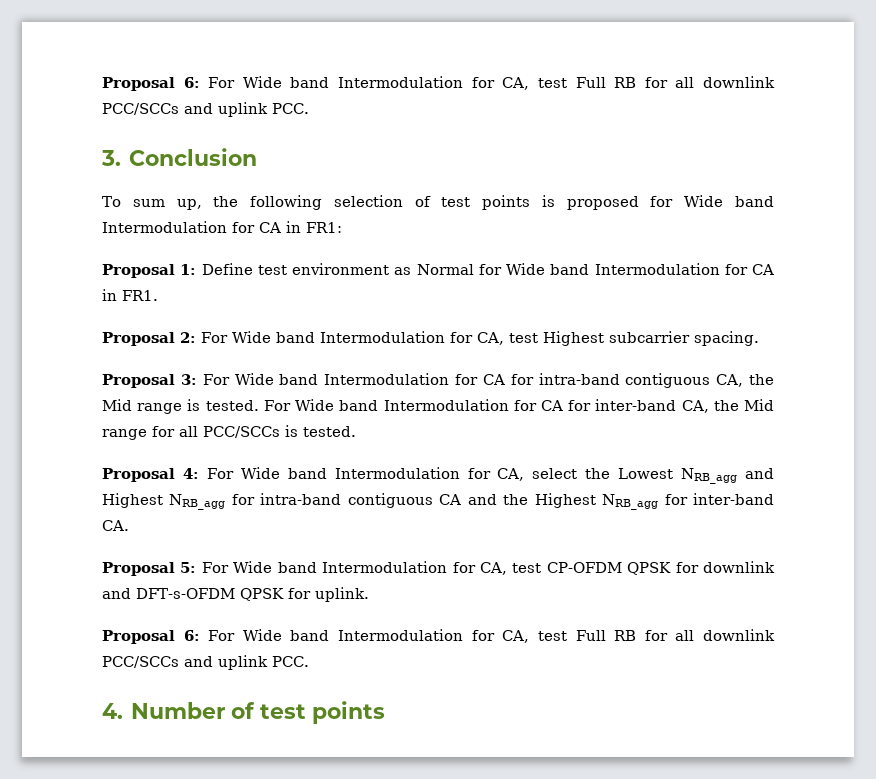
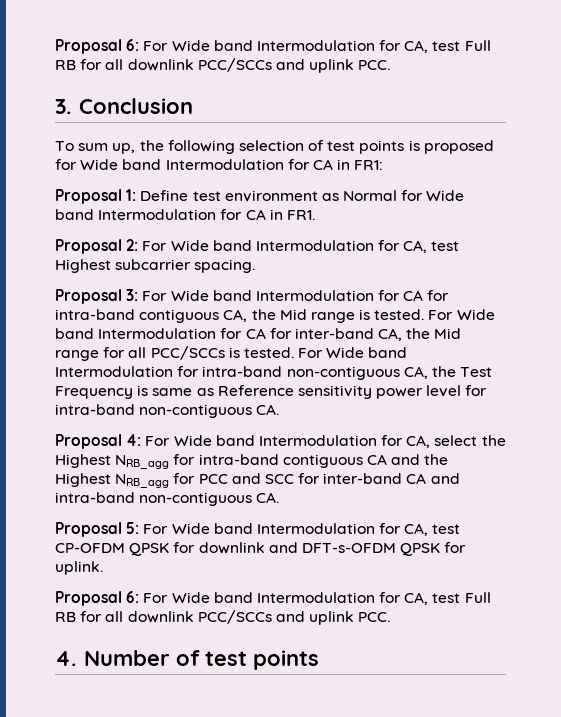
(356, 431) none -> [298,347,408,358] [55,366,493,380] [55,385,488,399] [55,404,280,418] For Wide band Intermodulation for intra-band non-contiguous CA, the Test Frequency is same as Reference sensitivity power level for intra-band non-contiguous CA.
[618,468,774,484] Lowest NRB_agg and -> (506, 440) none
[693,493,774,505] inter-band -> [198,473,460,484] [55,492,253,506] PCC and SCC for inter-band CA and intra-band non-contiguous

